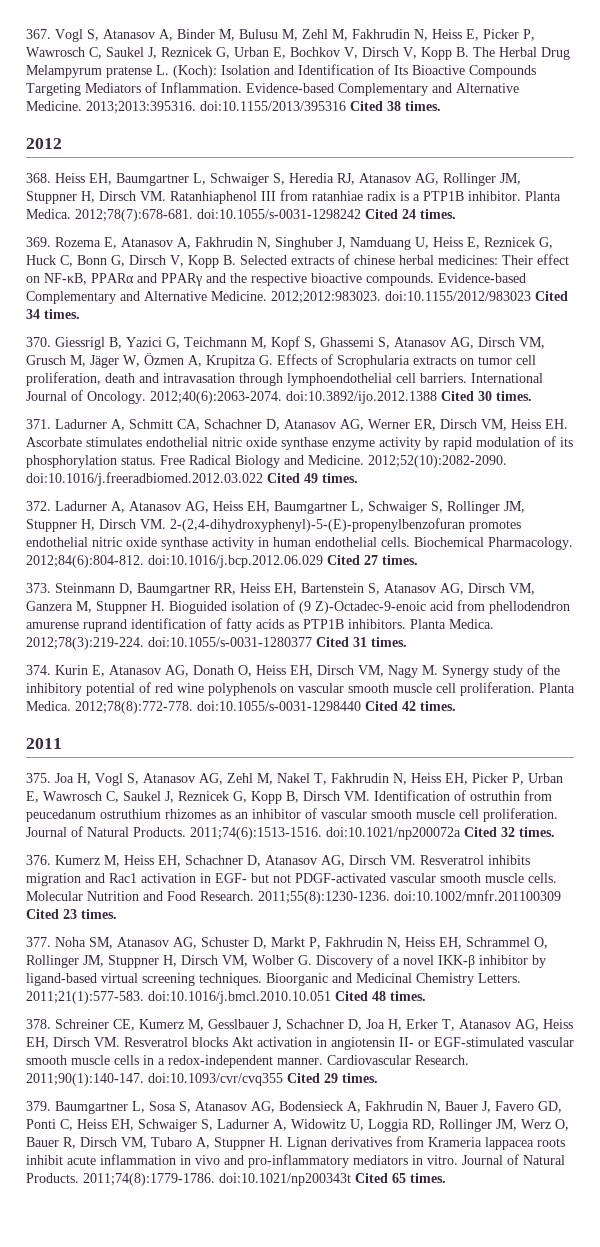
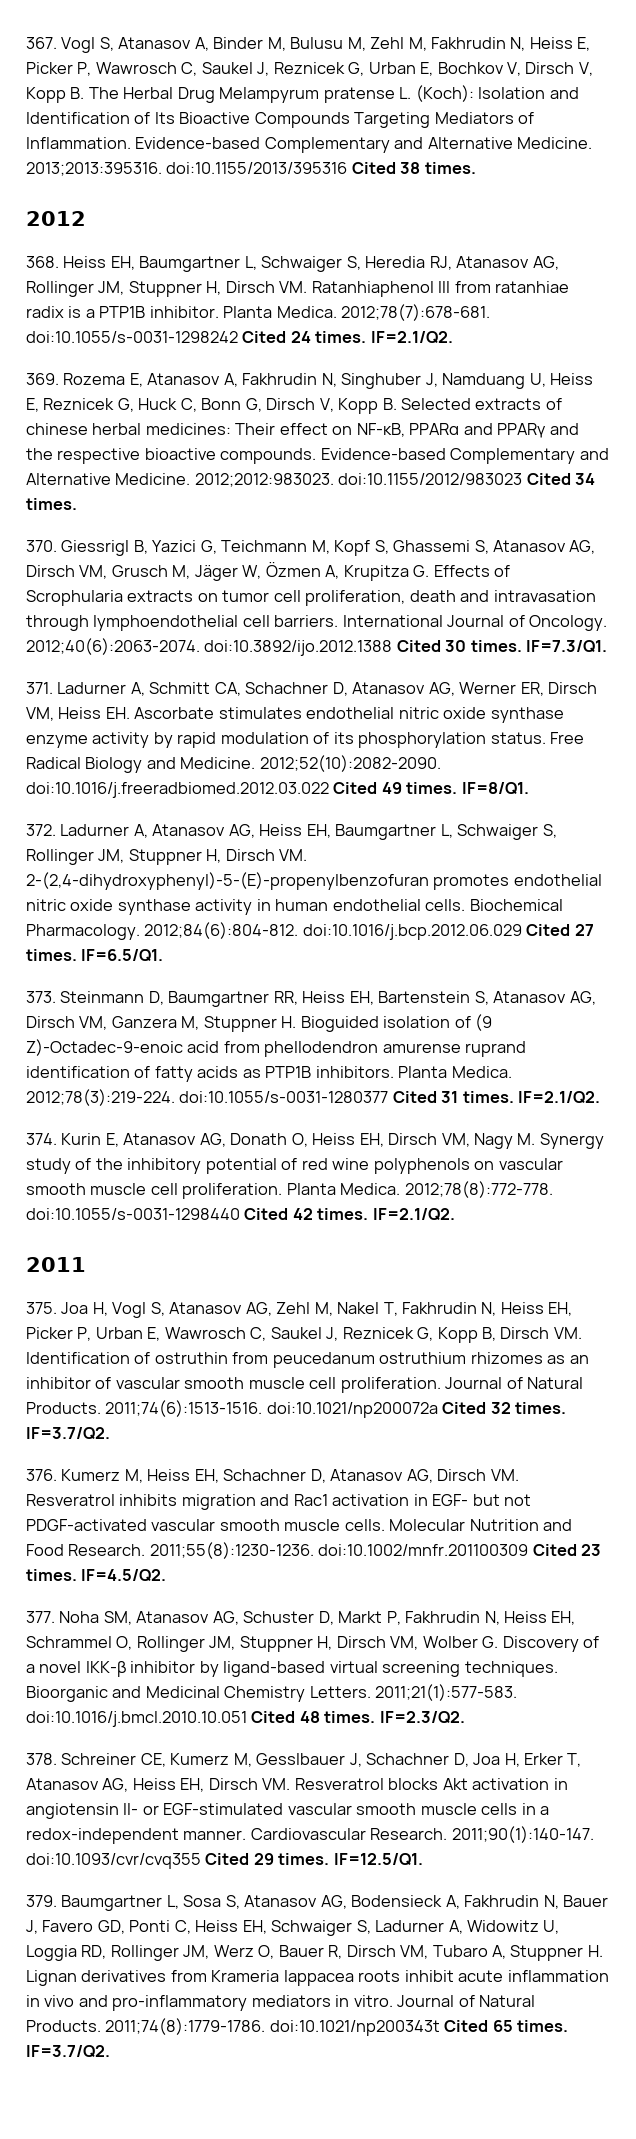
(456, 214) none -> [370,331,453,344] IF=2.1/Q2.
(532, 396) none -> [526,640,608,653] IF=7.3/Q1.
(358, 478) none -> [461,782,529,795] IF=8/Q1.
(418, 560) none -> [81,949,164,962] IF=6.5/Q1.
(407, 642) none -> [518,1091,601,1104] IF=2.1/Q2.
(456, 706) none -> [372,1208,455,1221] IF=2.1/Q2.
(555, 832) none -> [26,1427,110,1440] IF=3.7/Q2.
(117, 914) none -> [81,1569,167,1582] IF=4.5/Q2.
(426, 996) none -> [379,1711,465,1724] IF=2.3/Q2.
(378, 1078) none -> [333,1853,423,1866] IF=12.5/Q1.
(446, 1178) none -> [26,2045,110,2058] IF=3.7/Q2.

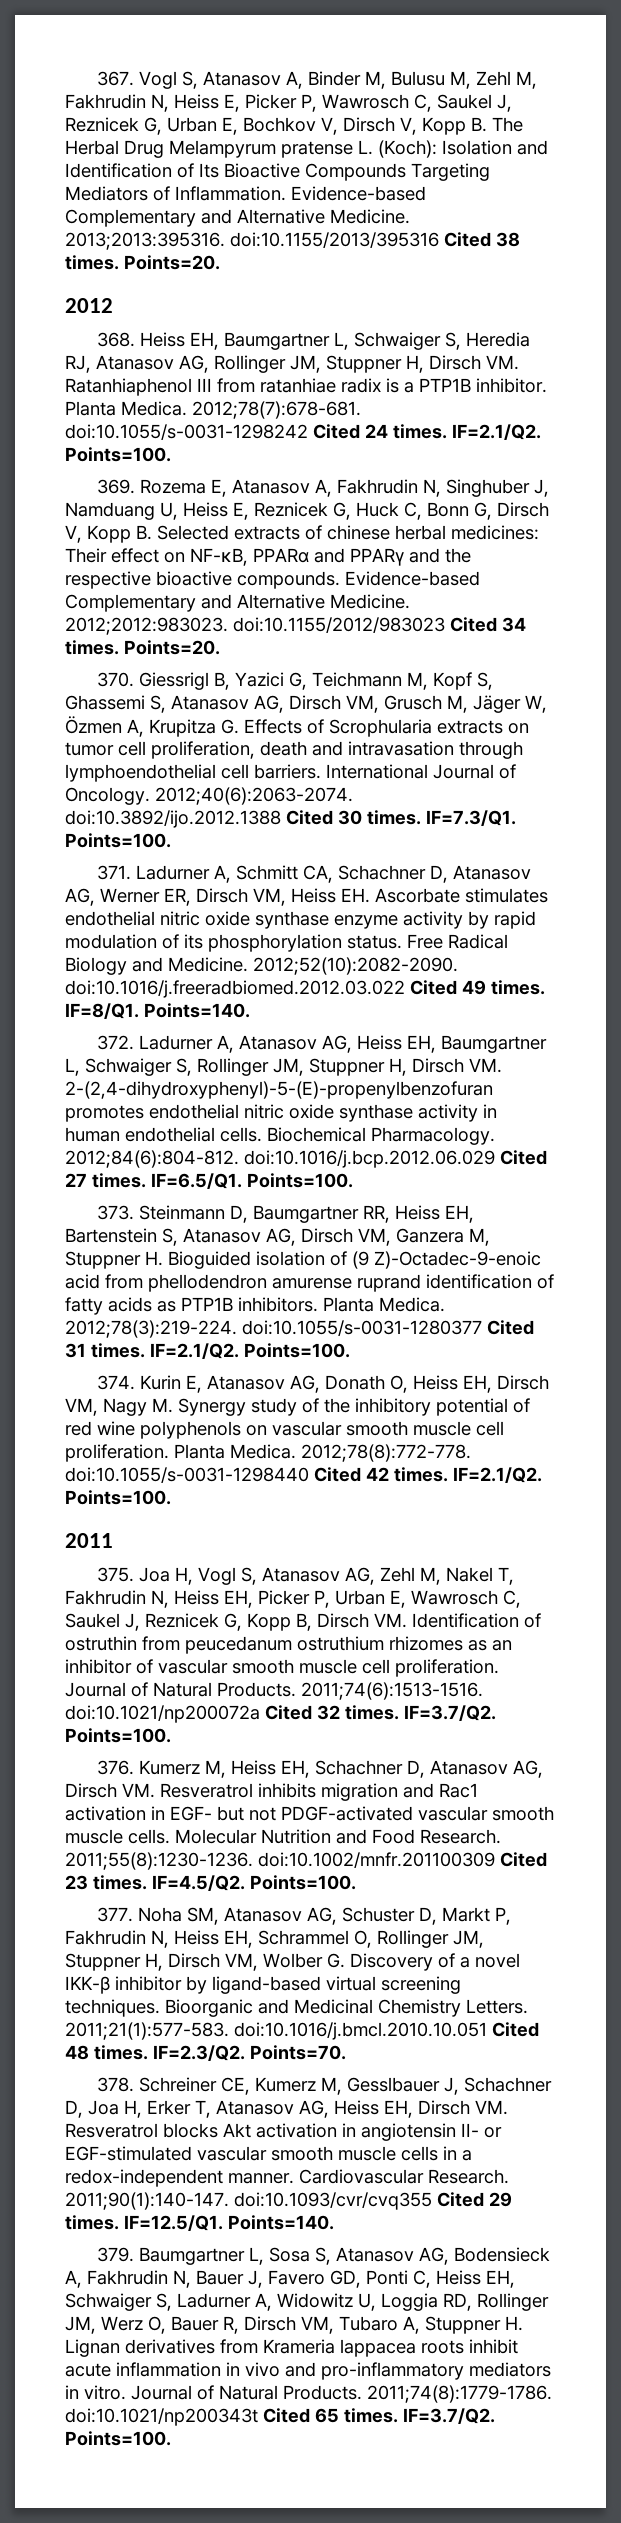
(476, 168) none -> [124,255,220,270] Points=20.
(453, 337) none -> [65,447,171,462] Points=100.
(77, 504) none -> [124,640,220,655] Points=20.
(608, 646) none -> [65,833,171,848] Points=100.
(529, 788) none -> [144,1003,250,1018] Points=140.
(164, 955) none -> [247,1173,353,1188] Points=100.
(601, 1097) none -> [244,1343,350,1358] Points=100.
(455, 1214) none -> [65,1490,171,1505] Points=100.
(110, 1433) none -> [65,1728,171,1743] Points=100.
(167, 1575) none -> [250,1875,356,1890] Points=100.
(465, 1717) none -> [250,2045,346,2060] Points=70.
(423, 1859) none -> [228,2215,334,2230] Points=140.
(110, 2051) none -> [65,2431,171,2446] Points=100.

